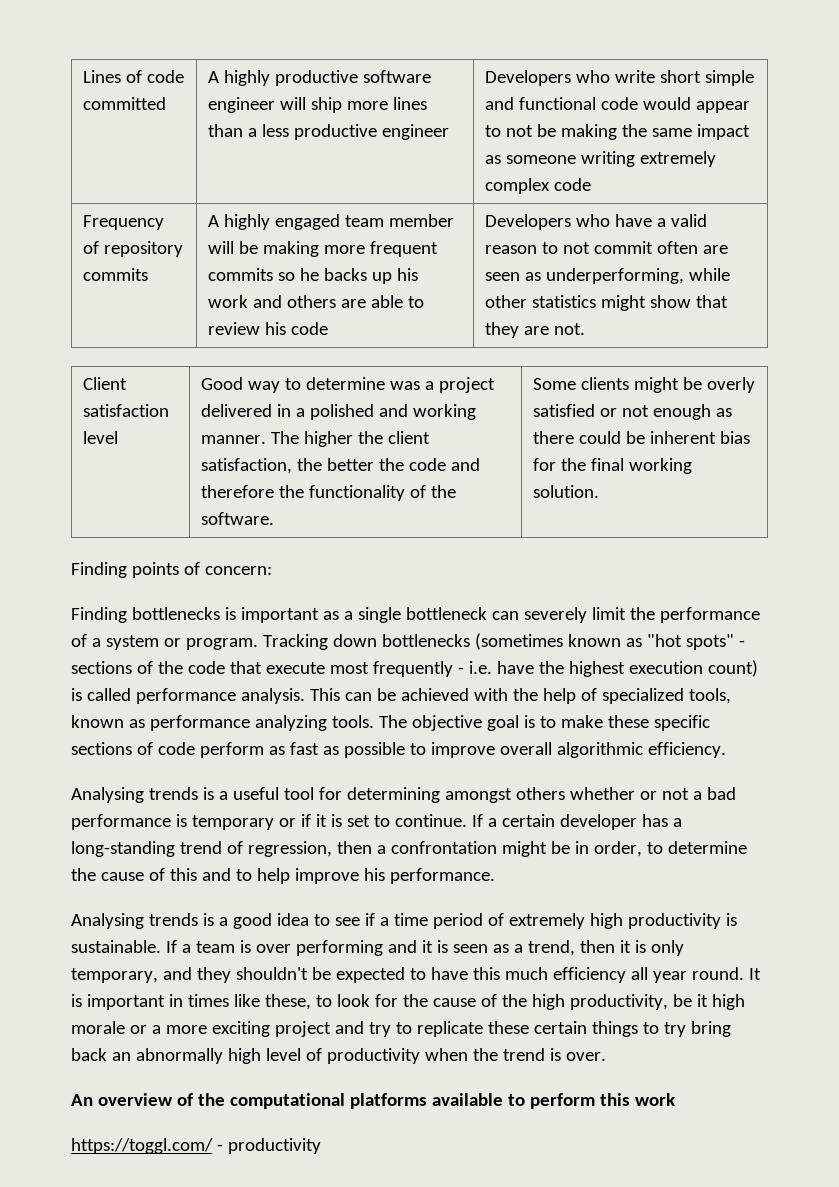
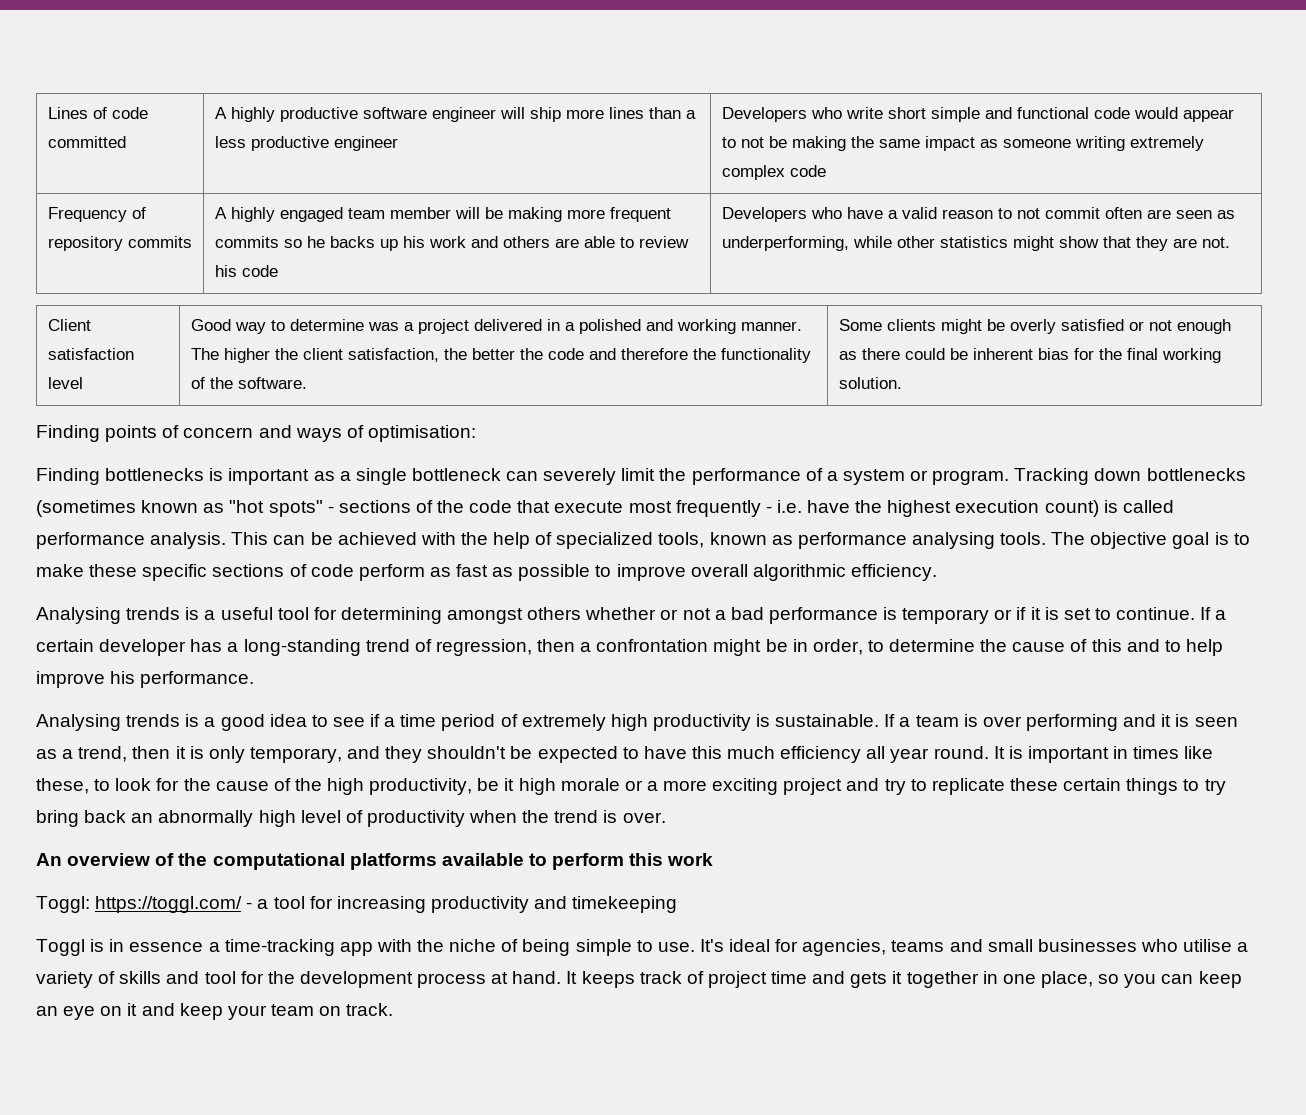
[204,566,272,575] concern: -> [183,425,476,442] concern and ways of optimisation:
[254,715,327,731] analyzing -> [911,532,995,549] analysing
(675, 1099) none -> [36,896,90,913] Toggl:
[227,1138,321,1154] productivity -> [257,896,678,913] [36,939,1249,956] [36,971,1242,988] [36,1003,394,1020] a tool for increasing productivity and timekeeping // Toggl is in essence a time-tracking app with the niche of being simple to use. It's ideal for agencies, teams and small businesses who utilise a variety of skills and tool for the development process at hand. It keeps track of project time and gets it together in one place, so you can keep an eye on it and keep your team on track.

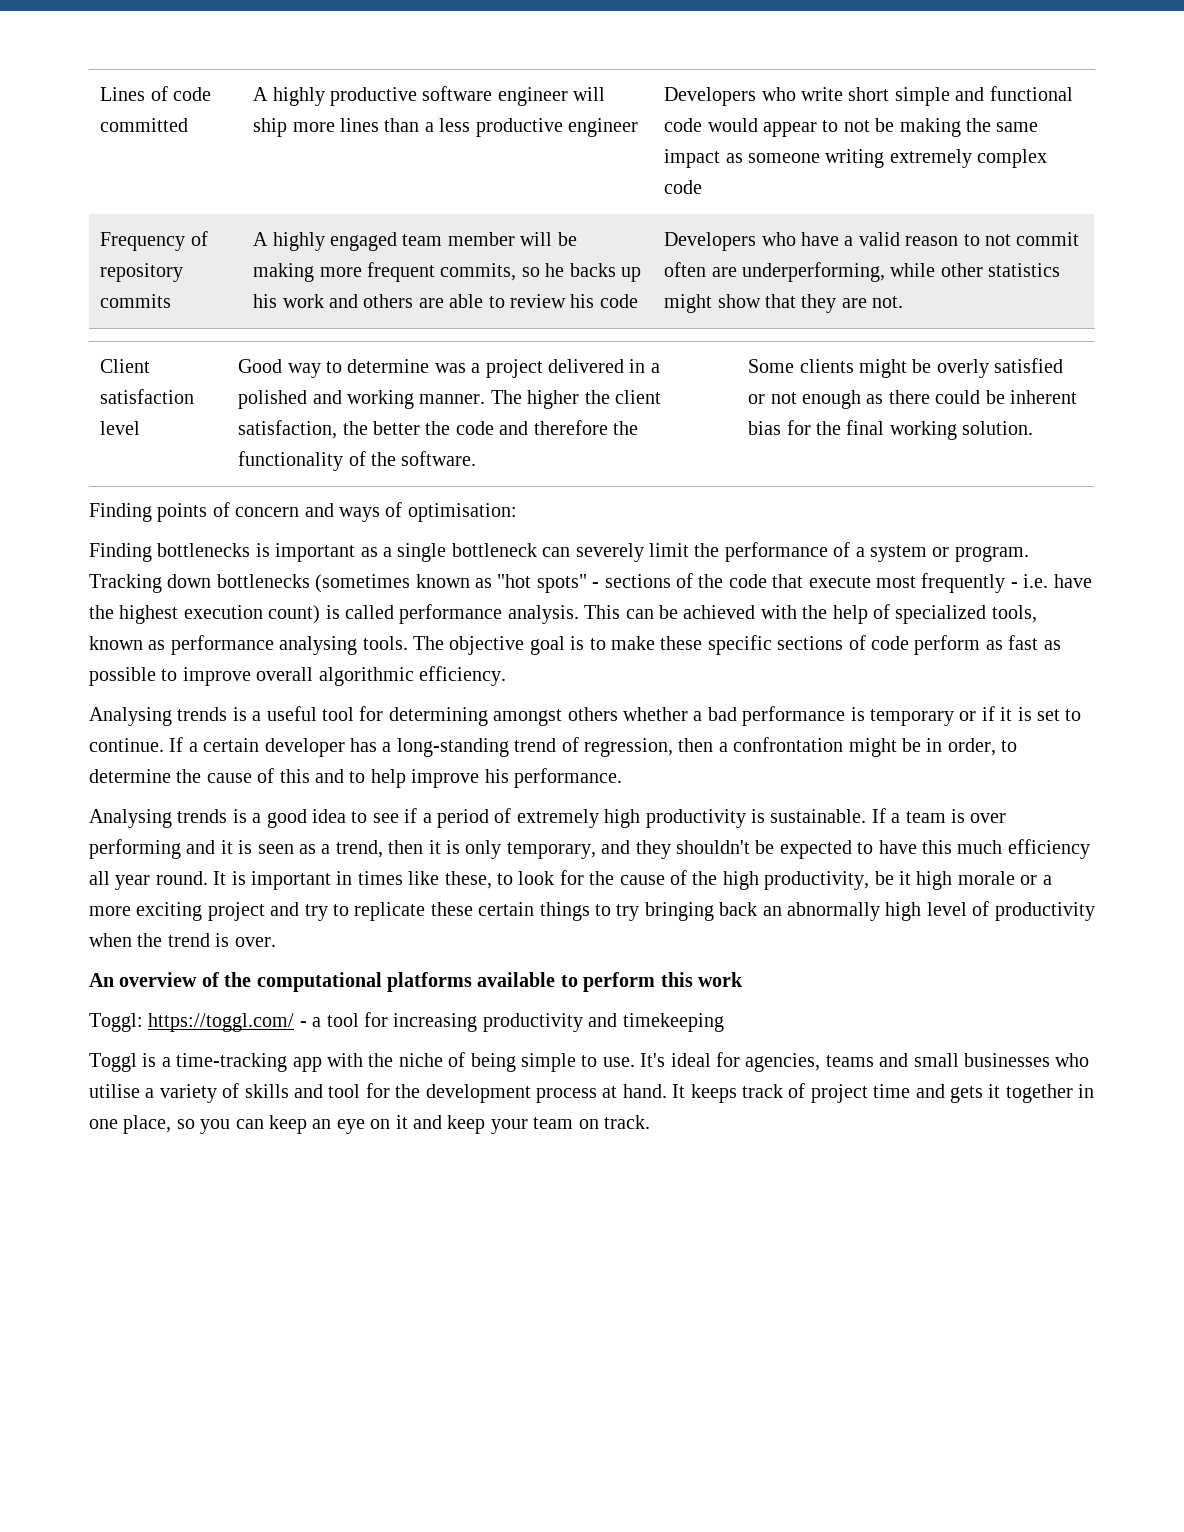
[214,236,279,248] commits -> [440,263,517,281] commits,
[1175,210,1235,219] seen as -> (737, 272) none
[660,608,711,620] or not -> (688, 714) none
[400,714,437,727] time -> (432, 818) none
[36,810,79,827] bring -> [644,902,714,921] bringing
[109,939,204,952] in essence -> (157, 1060) none

